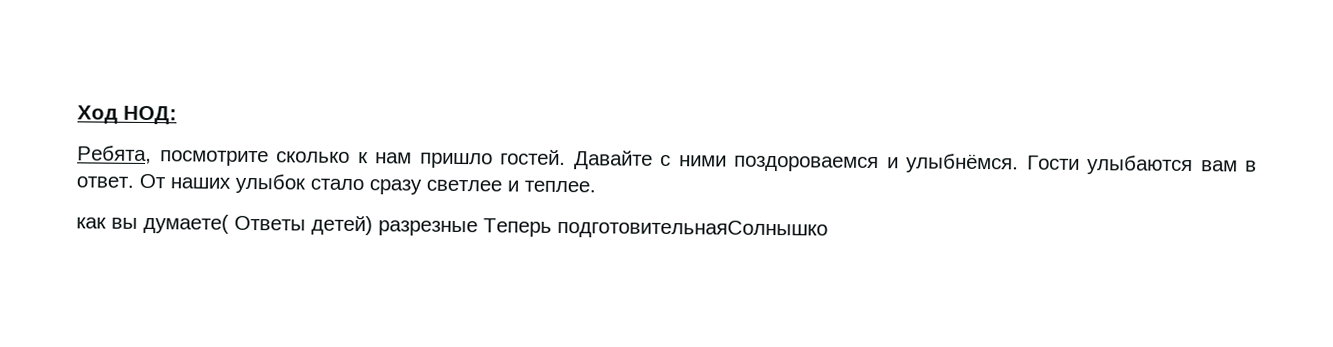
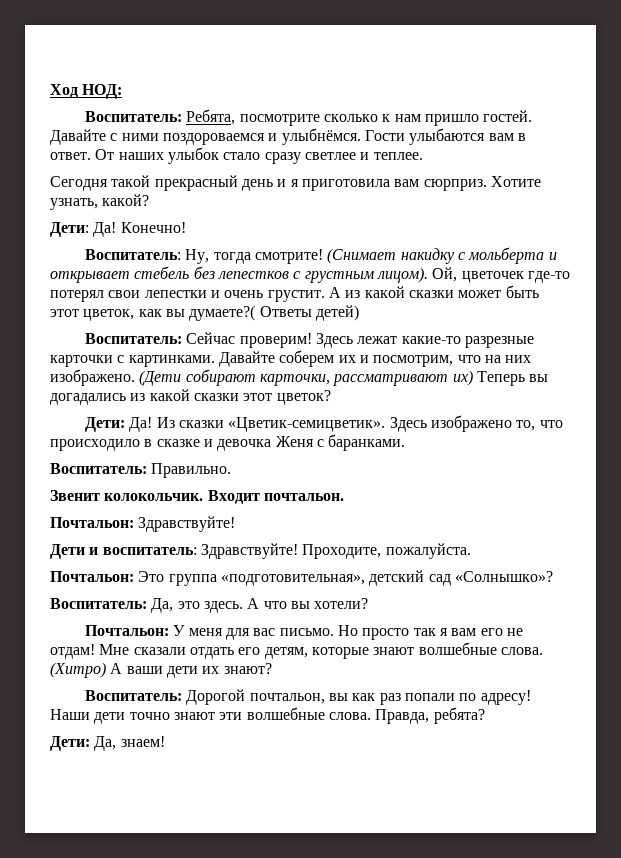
(177, 115) none -> [85,111,183,122] Воспитатель:
(596, 186) none -> [50,175,541,191] [50,194,150,210] [50,222,186,237] [85,247,557,264] [50,266,570,283] [50,285,539,302] [50,309,135,321] Сегодня такой прекрасный день и я приготовила вам сюрприз. Хотите узнать, какой? // Дети: Да! Конечно! // Воспитатель: Ну, тогда смотрите! (Снимает накидку с мольберта и открывает стебель без лепестков с грустным лицом). Ой, цветочек где-то потерял свои лепестки и очень грустит. А из какой сказки может быть этот цветок,
[143,213,229,234] думаете( -> [189,305,256,321] думаете?(
[378,218,828,240] разрезные Теперь подготовительнаяСолнышко -> [85,332,535,348] [50,350,532,367] [50,369,549,386] [50,389,331,405] [85,415,563,432] [50,434,406,451] [50,463,232,478] [50,490,344,504] [50,516,236,532] [50,543,471,559] [50,570,553,586] [50,598,369,613] [85,625,523,640] [50,642,543,659] [50,662,272,678] [85,689,531,705] [50,707,485,724] [50,736,165,751] // Воспитатель: Сейчас проверим! Здесь лежат какие-то разрезные карточки с картинками. Давайте соберем их и посмотрим, что на них изображено. (Дети собирают карточки, рассматривают их) Теперь вы догадались из какой сказки этот цветок? // Дети: Да! Из сказки «Цветик-семицветик». Здесь изображено то, что происходило в сказке и девочка Женя с баранками. // Воспитатель: Правильно. // Звенит колокольчик. Входит почтальон. // Почтальон: Здравствуйте! // Дети и воспитатель: Здравствуйте! Проходите, пожалуйста. // Почтальон: Это группа «подготовительная», детский сад «Солнышко»? // Воспитатель: Да, это здесь. А что вы хотели? // Почтальон: У меня для вас письмо. Но просто так я вам его не отдам! Мне сказали отдать его детям, которые знают волшебные слова. (Хитро) А ваши дети их знают? // Воспитатель: Дорогой почтальон, вы как раз попали по адресу! Наши дети точно знают эти волшебные слова. Правда, ребята? // Дети: Да, знаем!

